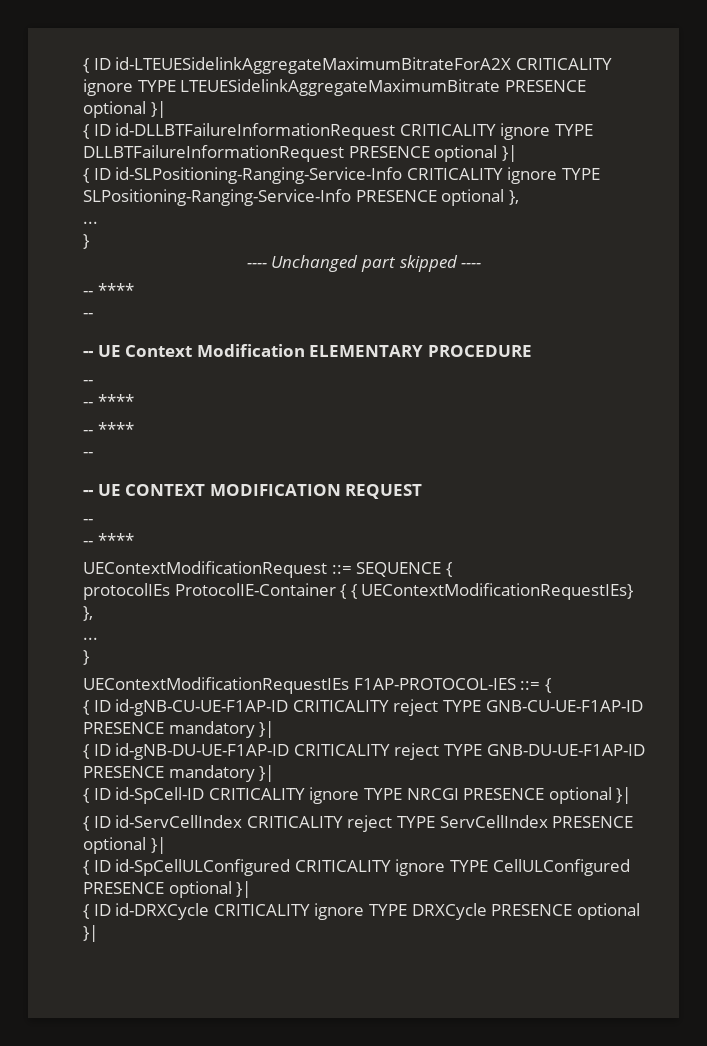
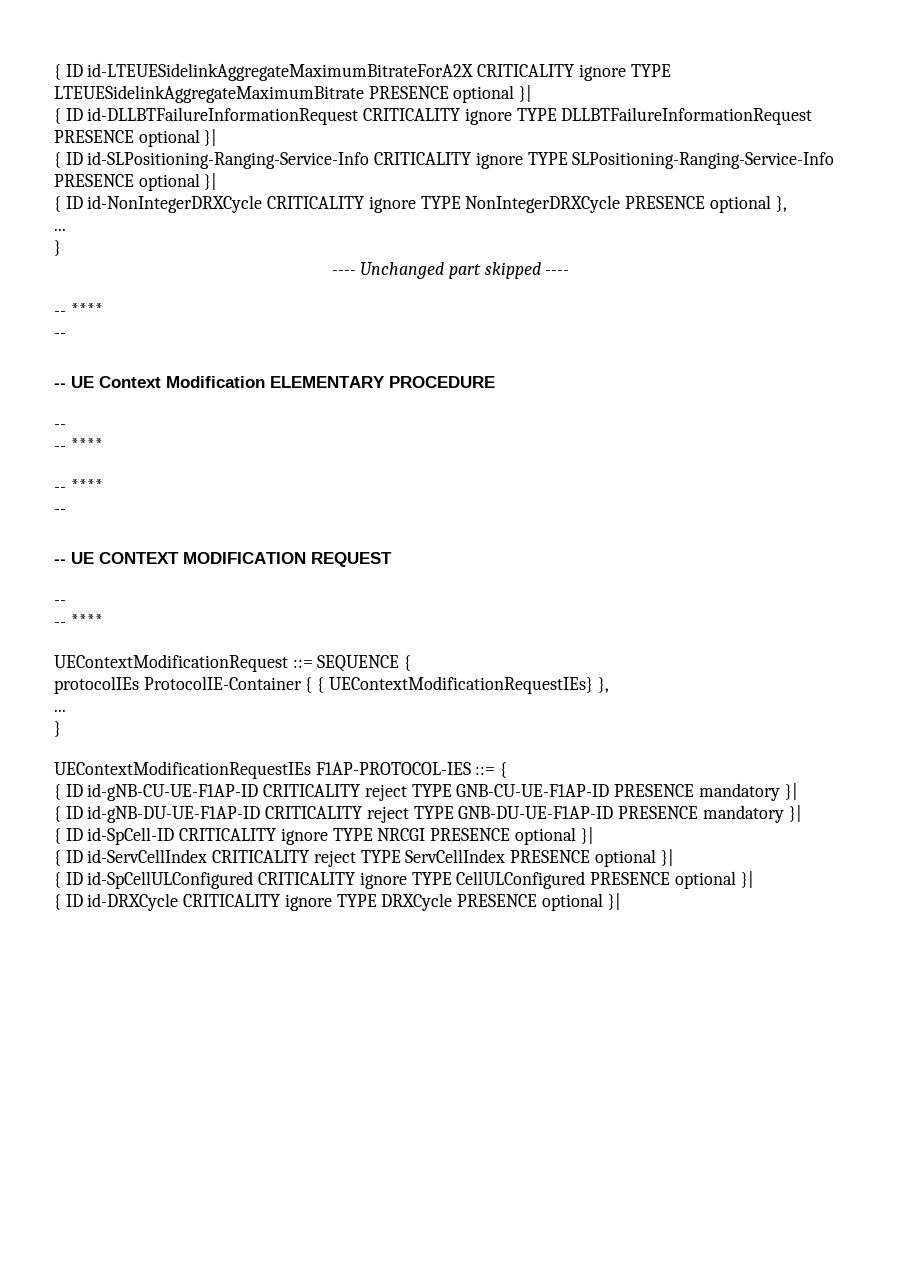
(505, 197) none -> [204,173,218,190] [54,195,771,213] }| // { ID id-NonIntegerDRXCycle CRITICALITY ignore TYPE NonIntegerDRXCycle PRESENCE optional

